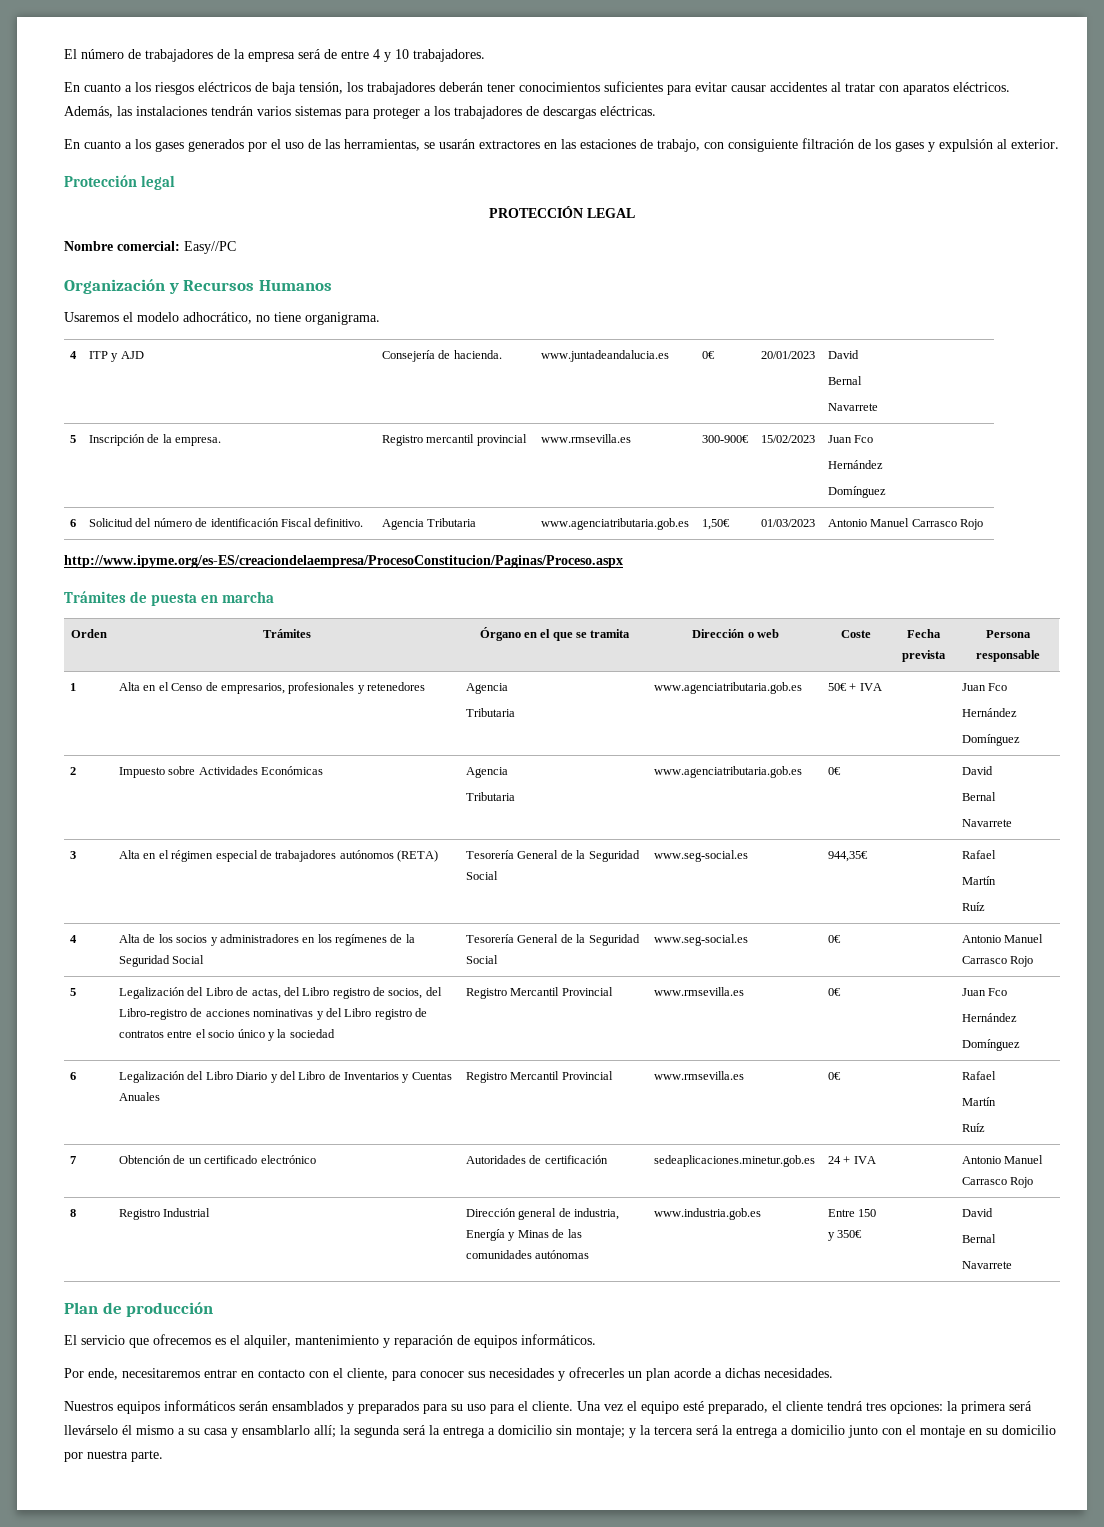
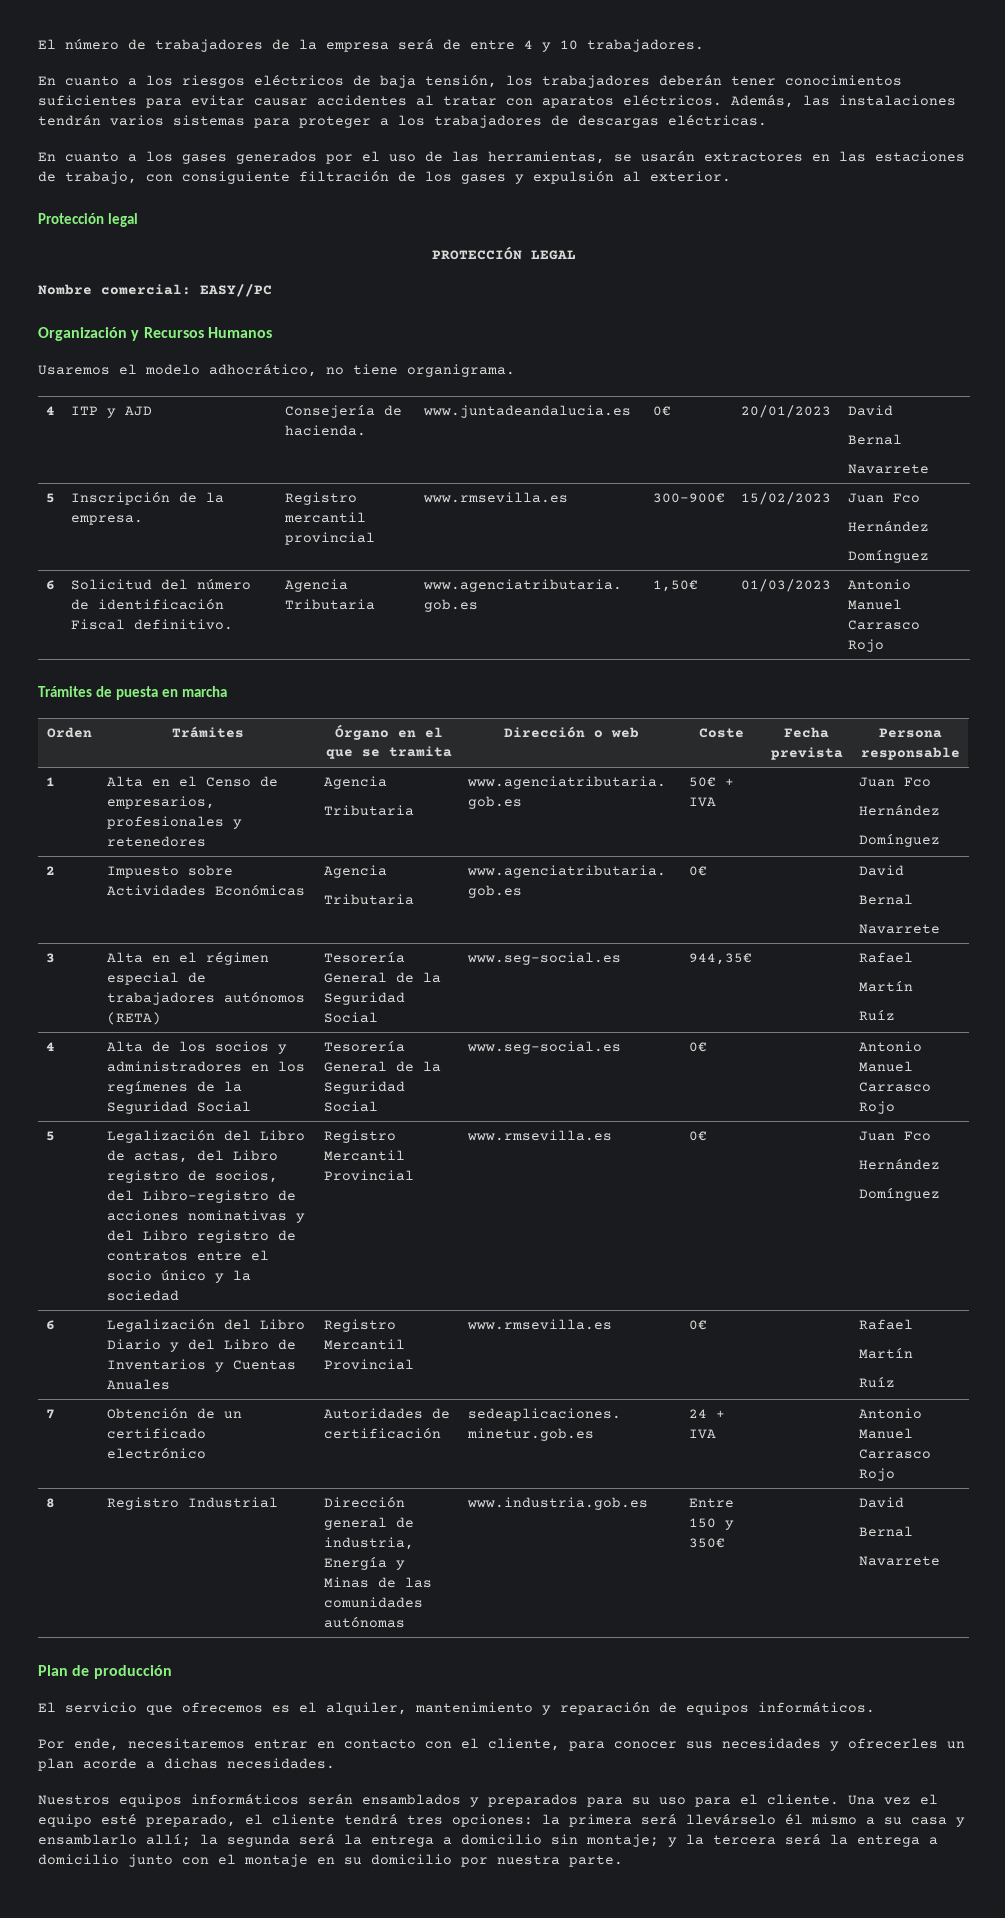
[184,241,236,254] Easy//PC -> [200,284,272,297] EASY//PC
[64,555,623,568] // http://www.ipyme.org/es-ES/creaciondelaempresa/ProcesoConstitucion/Paginas/Proceso.aspx -> (884, 645) none

